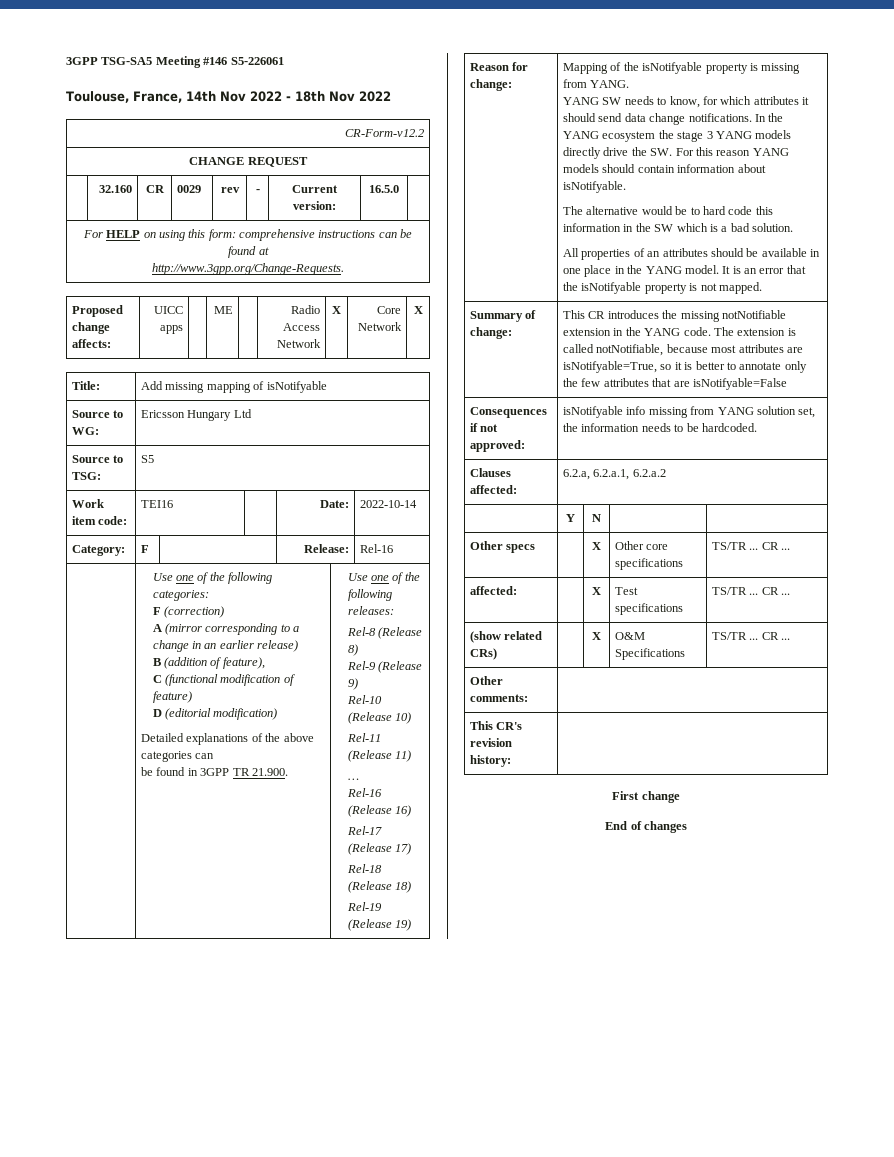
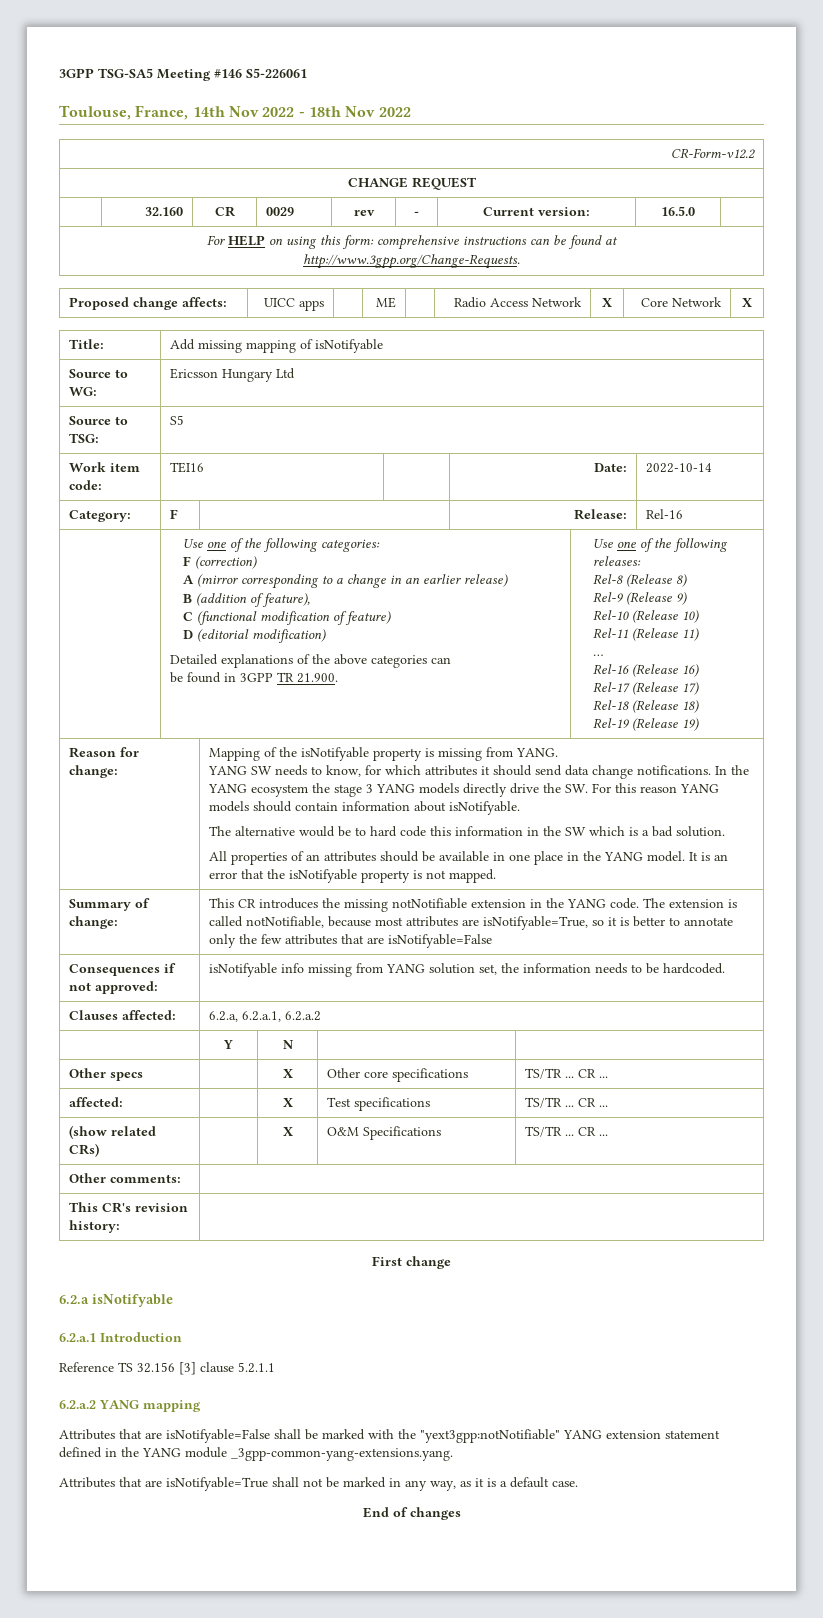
(680, 797) none -> [59,1294,173,1307] [59,1332,182,1342] [59,1362,275,1375] [59,1400,201,1412] [59,1429,720,1443] [59,1447,453,1461] [59,1477,578,1491] // 6.2.a isNotifyable // 6.2.a.1 Introduction // Reference TS 32.156 [3] clause 5.2.1.1 // 6.2.a.2 YANG mapping // Attributes that are isNotifyable=False shall be marked with the "yext3gpp:notNotifiable" YANG extension statement defined in the YANG module _3gpp-common-yang-extensions.yang. // Attributes that are isNotifyable=True shall not be marked in any way, as it is a default case.

